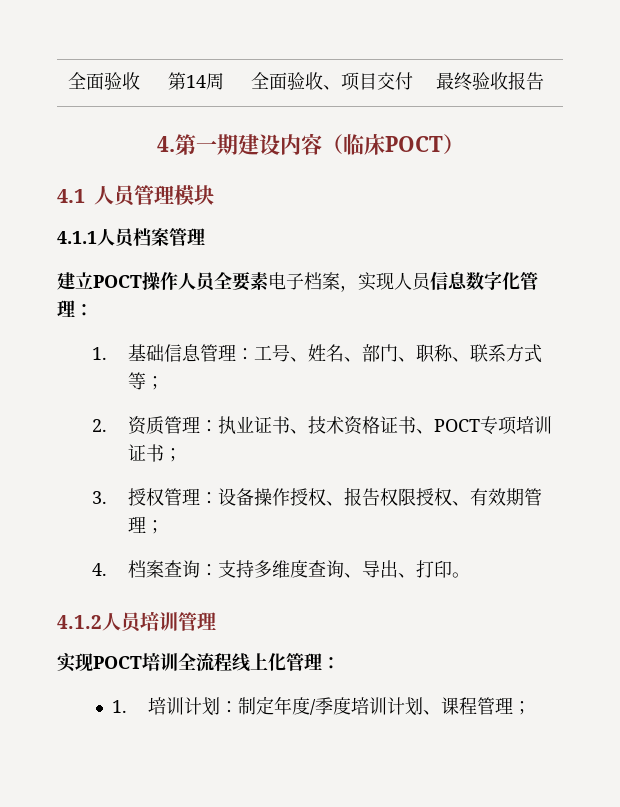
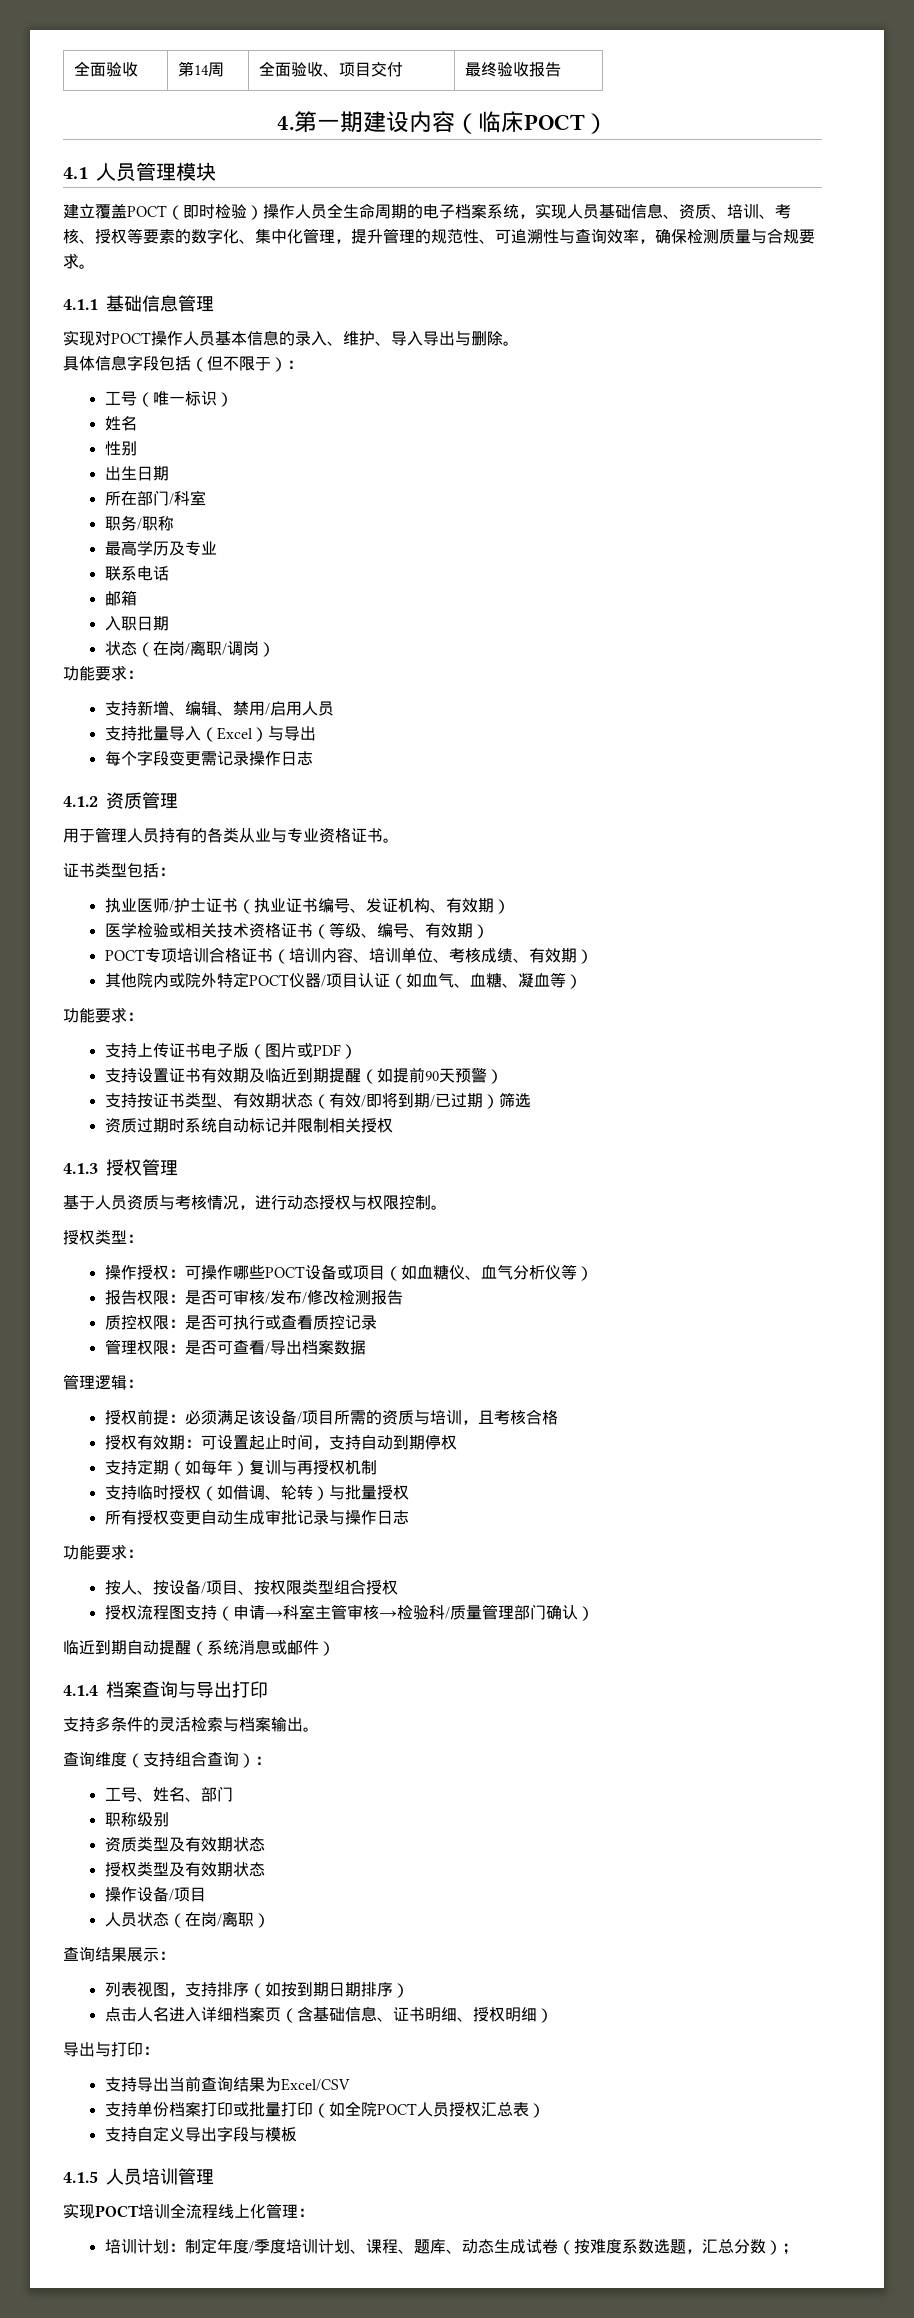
[57,228,205,248] [57,272,269,292] 4.1.1人员档案管理 // 建立POCT操作人员全要素 -> [63,203,423,220] 建立覆盖POCT（即时检验）操作人员全生命周期的
(340, 281) none -> [487,204,519,219] 系统
[430,271,538,290] [57,300,93,317] [92,344,542,363] [127,372,164,390] [92,416,552,435] [127,444,182,462] [92,487,542,506] [127,516,164,534] [92,560,470,578] [57,615,102,629] 信息数字化管理： // 1.基础信息管理：工号、姓名、部门、职称、联系方式等； // 2.资质管理：执业证书、技术资格证书、POCT专项培训证书； // 3.授权管理：设备操作授权、报告权限授权、有效期管理； // 4.档案查询：支持多维度查询、导出、打印。 // 4.1.2 -> [599,203,791,219] [63,228,815,244] [63,253,95,269] [63,295,214,312] [63,330,519,346] [63,355,303,372] [104,391,233,407] [104,416,137,431] [104,441,137,456] [104,466,169,481] [104,490,206,506] [104,515,174,531] [104,540,217,556] [104,566,169,581] [104,590,137,606] [104,616,169,631] [104,640,275,657] [63,665,143,681] [104,700,334,716] [104,726,316,742] [104,750,313,766] [63,792,178,809] [63,827,399,843] [63,862,175,878] [104,898,510,914] [104,922,489,939] [104,947,593,964] [104,972,582,989] [63,1007,143,1023] [104,1043,357,1059] [104,1067,503,1084] [104,1092,531,1109] [104,1117,393,1133] [63,1159,178,1176] [63,1195,447,1210] [63,1229,143,1245] [104,1264,593,1281] [104,1289,403,1305] [104,1315,377,1330] [104,1339,366,1355] [63,1374,143,1390] [104,1409,558,1425] [104,1434,457,1450] [104,1459,377,1476] [104,1485,409,1501] [104,1509,409,1525] [63,1544,143,1560] [104,1579,398,1595] [104,1604,594,1621] [63,1639,335,1656] [63,1681,268,1698] [63,1716,319,1732] [63,1751,271,1768] [104,1786,233,1802] [104,1812,169,1827] [104,1836,265,1852] [104,1861,265,1877] [104,1886,206,1902] [104,1911,270,1928] [63,1946,175,1962] [104,1981,409,1998] [104,2006,553,2023] [63,2042,159,2057] [104,2076,350,2092] [104,2101,545,2118] [104,2126,297,2142] [63,2171,98,2183] 基础信息、资质、培训、考核、授权等要素的数字化、集中化管理，提升管理的规范性、可追溯性与查询效率，确保检测质量与合规要求。 // 4.1.1基础信息管理 // 实现对POCT操作人员基本信息的录入、维护、导入导出与删除。 // 具体信息字段包括（但不限于）： // 工号（唯一标识） // 姓名 // 性别 // 出生日期 // 所在部门/科室 // 职务/职称 // 最高学历及专业 // 联系电话 // 邮箱 // 入职日期 // 状态（在岗/离职/调岗） // 功能要求： // 支持新增、编辑、禁用/启用人员 // 支持批量导入（Excel）与导出 // 每个字段变更需记录操作日志 // 4.1.2资质管理 // 用于管理人员持有的各类从业与专业资格证书。 // 证书类型包括： // 执业医师/护士证书（执业证书编号、发证机构、有效期） // 医学检验或相关技术资格证书（等级、编号、有效期） // POCT专项培训合格证书（培训内容、培训单位、考核成绩、有效期） // 其他院内或院外特定POCT仪器/项目认证（如血气、血糖、凝血等） // 功能要求： // 支持上传证书电子版（图片或PDF） // 支持设置证书有效期及临近到期提醒（如提前90天预警） // 支持按证书类型、有效期状态（有效/即将到期/已过期）筛选 // 资质过期时系统自动标记并限制相关授权 // 4.1.3授权管理 // 基于人员资质与考核情况，进行动态授权与权限控制。 // 授权类型： // 操作授权：可操作哪些POCT设备或项目（如血糖仪、血气分析仪等） // 报告权限：是否可审核/发布/修改检测报告 // 质控权限：是否可执行或查看质控记录 // 管理权限：是否可查看/导出档案数据 // 管理逻辑： // 授权前提：必须满足该设备/项目所需的资质与培训，且考核合格 // 授权有效期：可设置起止时间，支持自动到期停权 // 支持定期（如每年）复训与再授权机制 // 支持临时授权（如借调、轮转）与批量授权 // 所有授权变更自动生成审批记录与操作日志 // 功能要求： // 按人、按设备/项目、按权限类型组合授权 // 授权流程图支持（申请→科室主管审核→检验科/质量管理部门确认） // 临近到期自动提醒（系统消息或邮件） // 4.1.4档案查询与导出打印 // 支持多条件的灵活检索与档案输出。 // 查询维度（支持组合查询）： // 工号、姓名、部门 // 职称级别 // 资质类型及有效期状态 // 授权类型及有效期状态 // 操作设备/项目 // 人员状态（在岗/离职） // 查询结果展示： // 列表视图，支持排序（如按到期日期排序） // 点击人名进入详细档案页（含基础信息、证书明细、授权明细） // 导出与打印： // 支持导出当前查询结果为Excel/CSV // 支持单份档案打印或批量打印（如全院POCT人员授权汇总表） // 支持自定义导出字段与模板 // 4.1.5
[112,700,128,713] 1. -> (314, 2212) none
[476,697,513,715] 管理 -> [397,2239,782,2255] 、题库、动态生成试卷（按难度系数选题，汇总分数）

